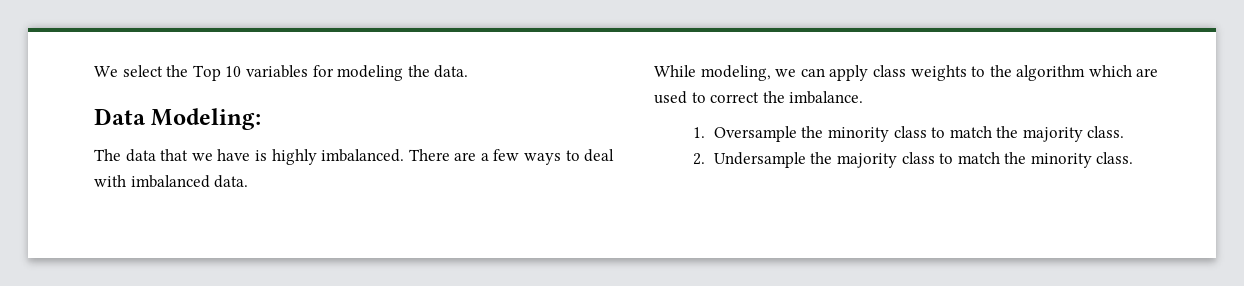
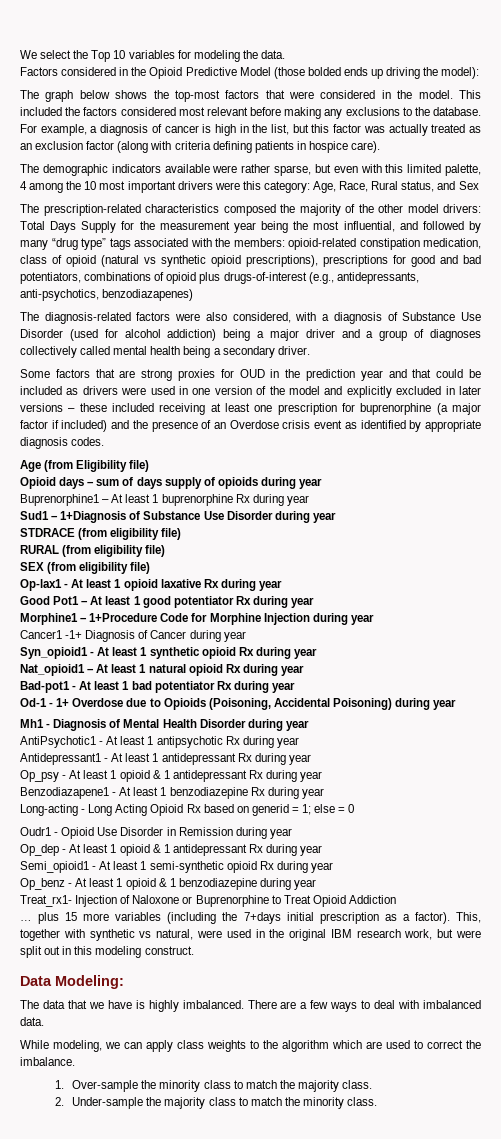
(469, 71) none -> [20,67,480,79] [20,90,481,102] [20,107,482,119] [20,124,481,136] [20,141,381,153] [20,164,481,176] [20,181,479,193] [20,204,481,216] [20,221,481,233] [20,238,481,250] [20,255,481,267] [20,272,419,284] [20,289,194,301] [20,312,482,324] [20,329,482,341] [20,346,310,358] [20,369,482,381] [20,386,481,398] [20,403,481,415] [20,420,482,432] [20,437,105,449] [20,460,150,472] [20,477,323,489] [20,494,309,506] [20,511,336,523] [20,528,182,540] [20,545,166,557] [20,562,151,574] [20,579,282,591] [20,596,315,608] [20,613,374,625] [20,630,246,642] [20,647,317,659] [20,664,304,676] [20,681,295,693] [20,698,457,710] [20,719,309,731] [20,736,299,748] [20,753,311,765] [20,770,323,782] [20,787,324,799] [20,804,355,816] [20,827,292,839] [20,844,323,856] [20,861,333,873] [20,878,317,890] [20,895,396,907] [20,912,482,924] [20,929,481,941] [20,946,194,958] // Factors considered in the Opioid Predictive Model (those bolded ends up driving the model): // The graph below shows the top-most factors that were considered in the model. This included the factors considered most relevant before making any exclusions to the database. For example, a diagnosis of cancer is high in the list, but this factor was actually treated as an exclusion factor (along with criteria defining patients in hospice care). // The demographic indicators available were rather sparse, but even with this limited palette, 4 among the 10 most important drivers were this category: Age, Race, Rural status, and Sex // The prescription-related characteristics composed the majority of the other model drivers: Total Days Supply for the measurement year being the most influential, and followed by many “drug type” tags associated with the members: opioid-related constipation medication, class of opioid (natural vs synthetic opioid prescriptions), prescriptions for good and bad potentiators, combinations of opioid plus drugs-of-interest (e.g., antidepressants, anti-psychotics, benzodiazapenes) // The diagnosis-related factors were also considered, with a diagnosis of Substance Use Disorder (used for alcohol addiction) being a major driver and a group of diagnoses collectively called mental health being a secondary driver. // Some factors that are strong proxies for OUD in the prediction year and that could be included as drivers were used in one version of the model and explicitly excluded in later versions – these included receiving at least one prescription for buprenorphine (a major factor if included) and the presence of an Overdose crisis event as identified by appropriate diagnosis codes. // Age (from Eligibility file) // Opioid days – sum of days supply of opioids during year // Buprenorphine1 – At least 1 buprenorphine Rx during year // Sud1 – 1+Diagnosis of Substance Use Disorder during year // STDRACE (from eligibility file) // RURAL (from eligibility file) // SEX (from eligibility file) // Op-lax1 - At least 1 opioid laxative Rx during year // Good Pot1 – At least 1 good potentiator Rx during year // Morphine1 – 1+Procedure Code for Morphine Injection during year // Cancer1 -1+ Diagnosis of Cancer during year // Syn_opioid1 - At least 1 synthetic opioid Rx during year // Nat_opioid1 – At least 1 natural opioid Rx during year // Bad-pot1 - At least 1 bad potentiator Rx during year // Od-1 - 1+ Overdose due to Opioids (Poisoning, Accidental Poisoning) during year // Mh1 - Diagnosis of Mental Health Disorder during year // AntiPsychotic1 - At least 1 antipsychotic Rx during year // Antidepressant1 - At least 1 antidepressant Rx during year // Op_psy - At least 1 opioid & 1 antidepressant Rx during year // Benzodiazapene1 - At least 1 benzodiazepine Rx during year // Long-acting - Long Acting Opioid Rx based on generid = 1; else = 0 // Oudr1 - Opioid Use Disorder in Remission during year // Op_dep - At least 1 opioid & 1 antidepressant Rx during year // Semi_opioid1 - At least 1 semi-synthetic opioid Rx during year // Op_benz - At least 1 opioid & 1 benzodiazepine during year // Treat_rx1- Injection of Naloxone or Buprenorphine to Treat Opioid Addiction // … plus 15 more variables (including the 7+days initial prescription as a factor). This, together with synthetic vs natural, were used in the original IBM research work, but were split out in this modeling construct.
[713,126,797,142] Oversample -> [72,1080,139,1092] Over-sample
[713,152,806,168] Undersample -> [72,1097,144,1109] Under-sample

